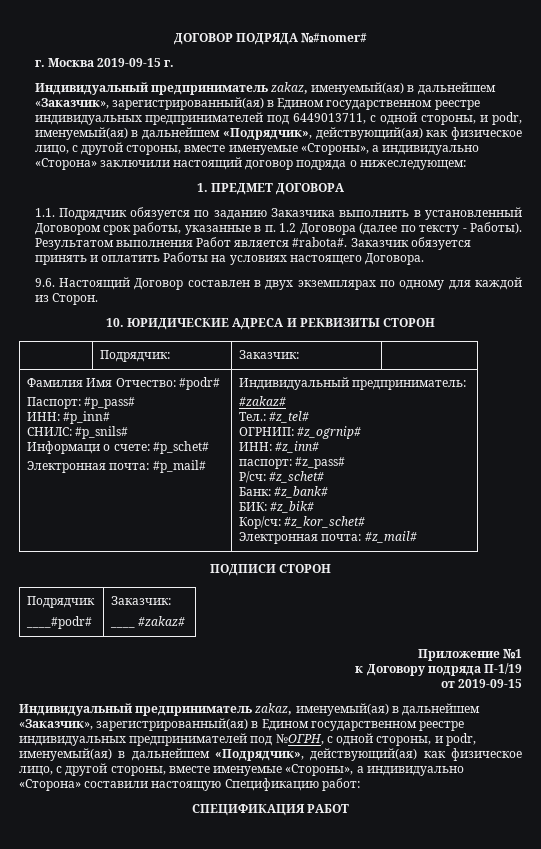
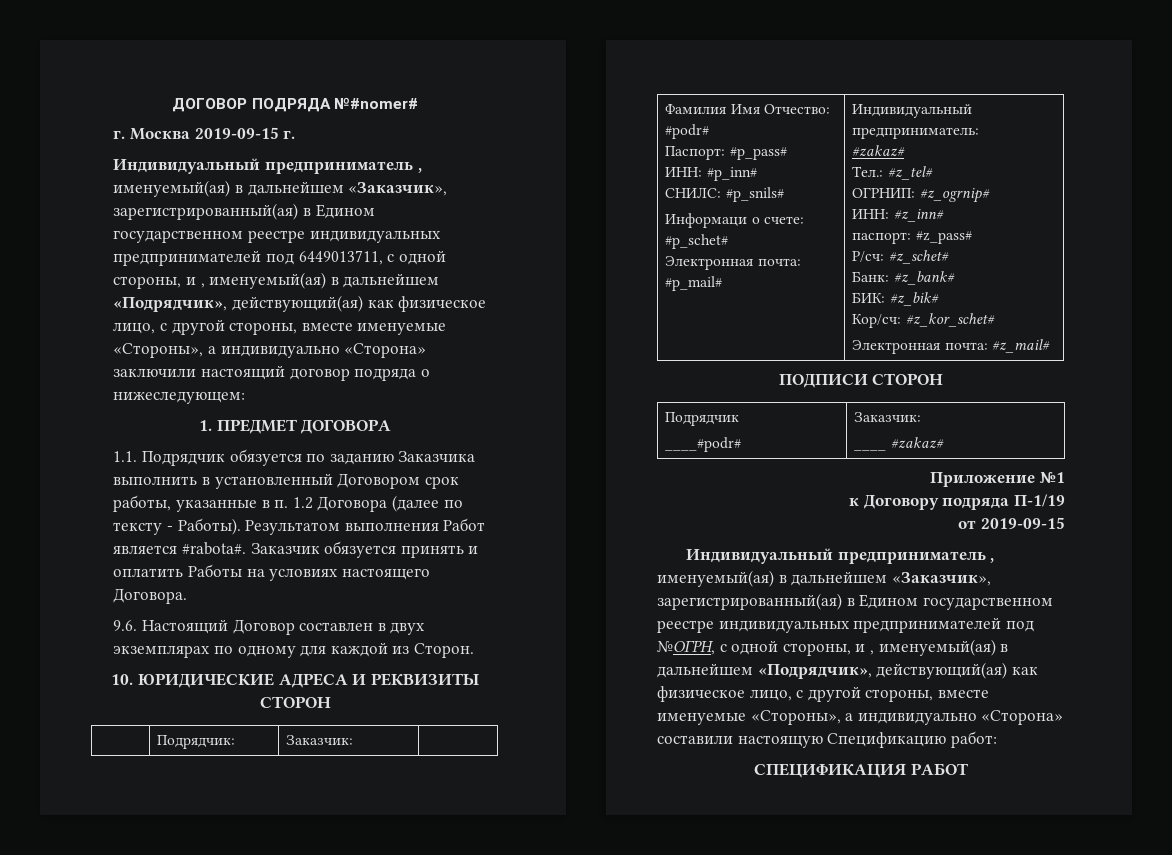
[270,82,309,94] zakaz, -> [417,167,422,173] ,
[491,112,522,125] podr, -> [200,283,205,288] ,
[254,703,293,715] zakaz, -> [990,557,995,563] ,
[445,733,476,746] podr, -> [869,650,874,655] ,

